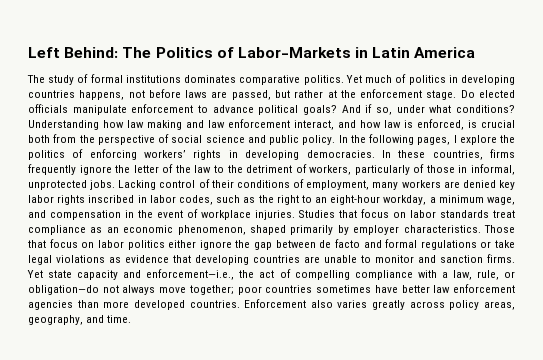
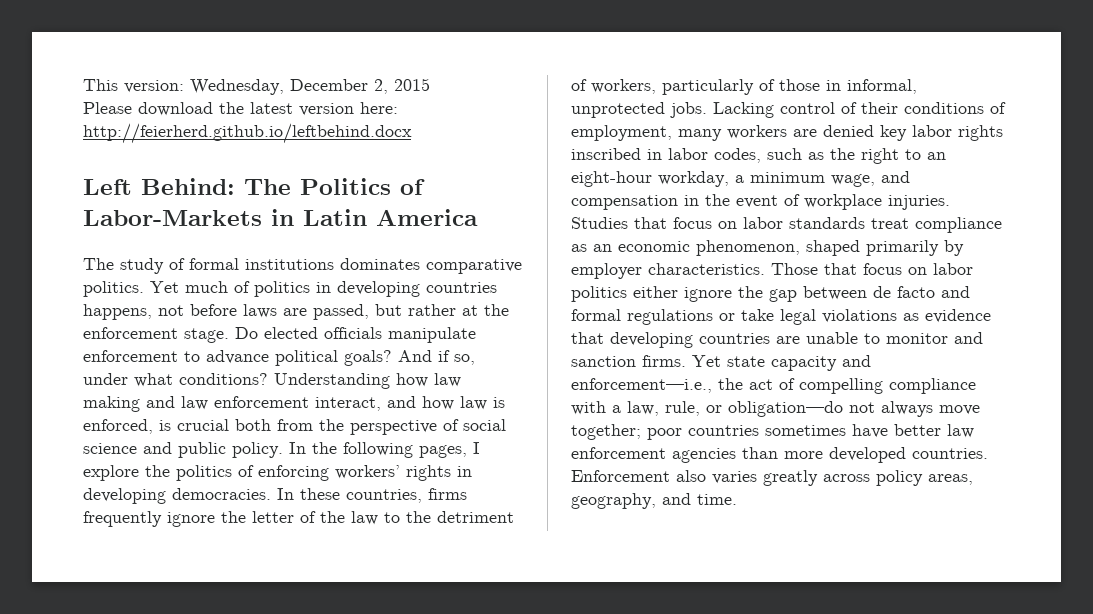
(28, 52) none -> [83,78,430,95] [83,102,398,116] [83,123,412,144] This version: Wednesday, December 2, 2015 // Please download the latest version here: http://feierherd.github.io/leftbehind.docx //

